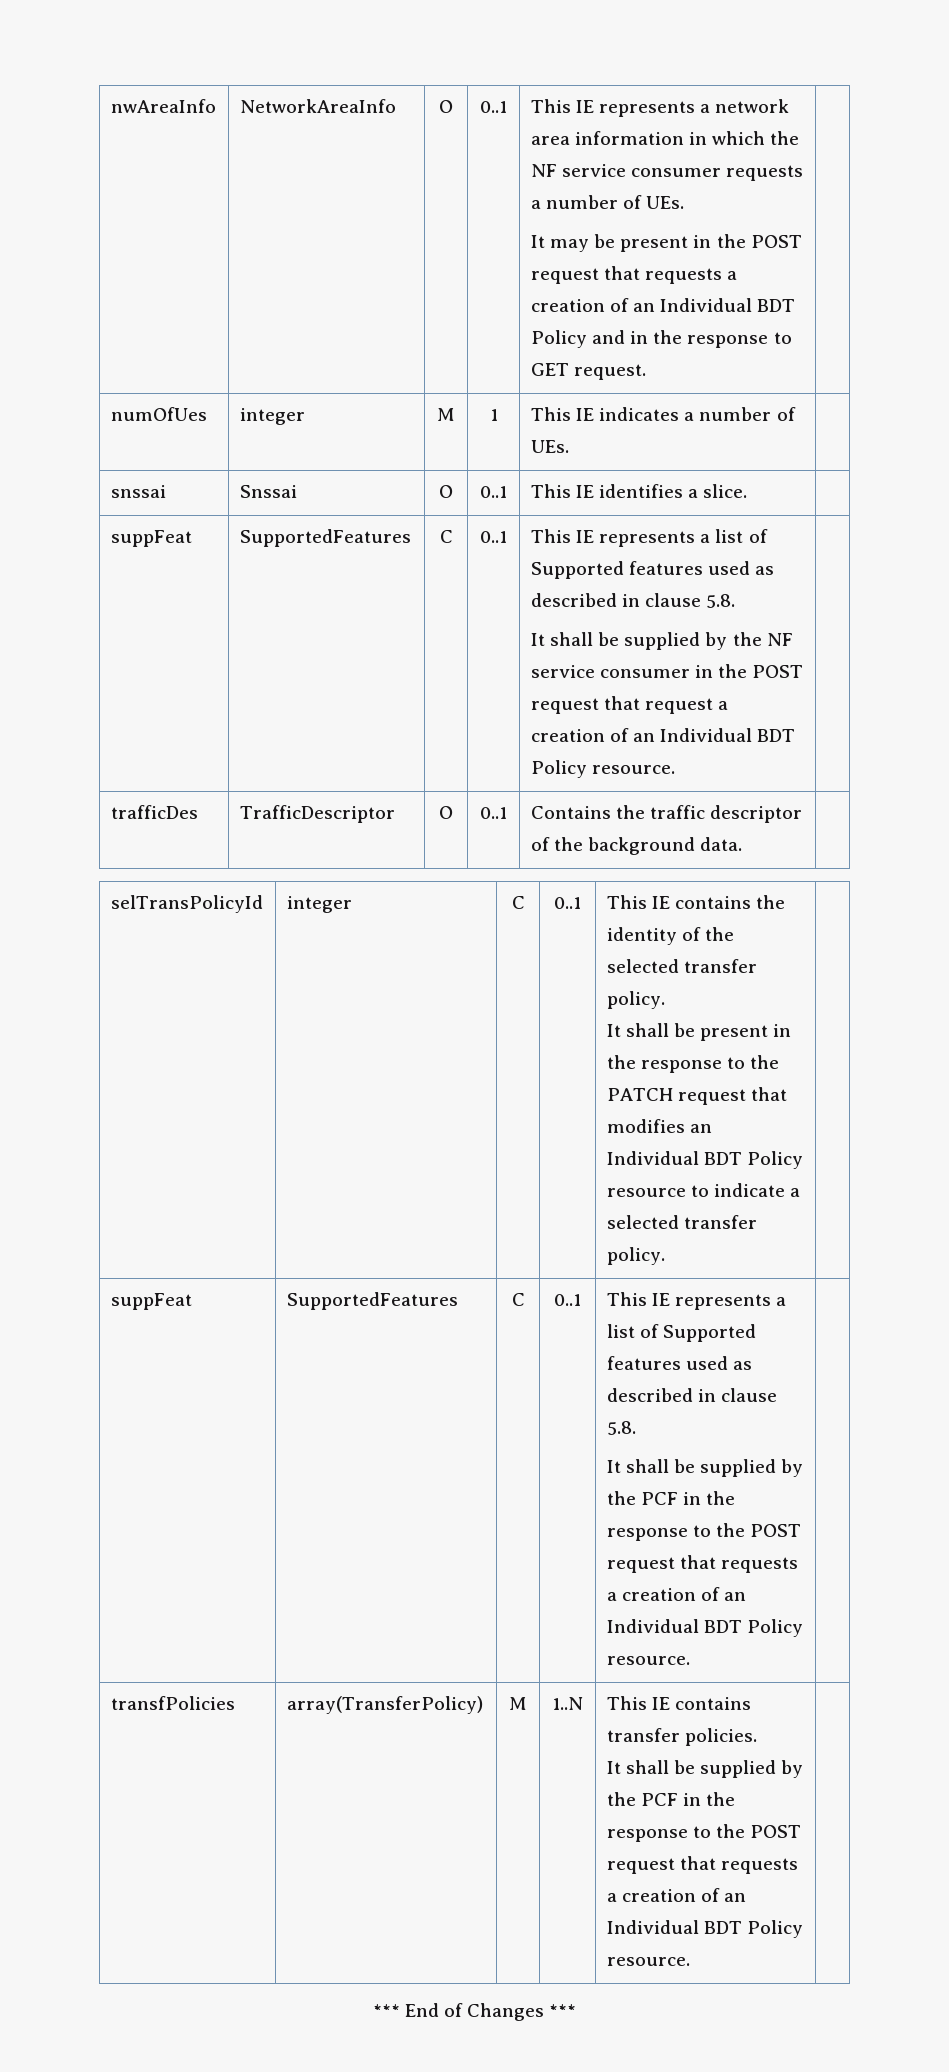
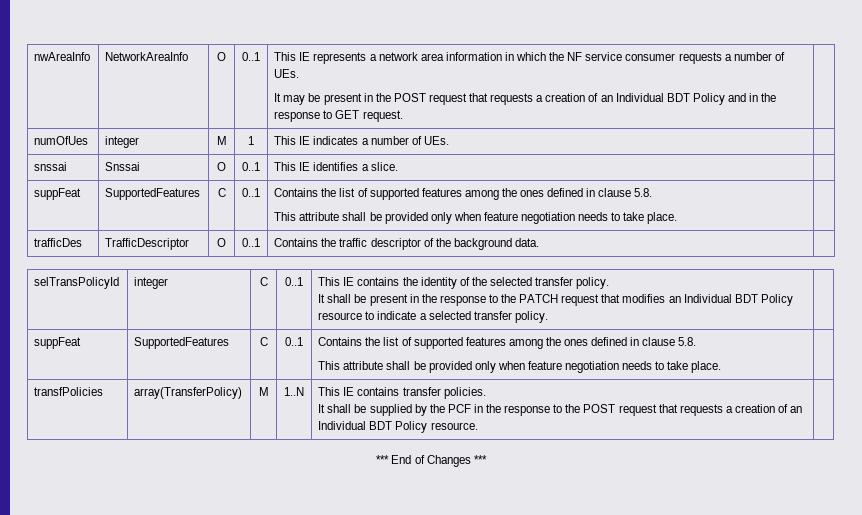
[530,529,768,547] [530,561,775,579] [530,593,736,608] [530,632,793,650] [530,664,804,678] [530,696,729,714] [530,728,796,742] [530,760,676,778] This IE represents a list of Supported features used as described in clause 5.8. // It shall be supplied by the NF service consumer in the POST request that request a creation of an Individual BDT Policy resource. -> [274,188,653,200] [274,212,678,224] Contains the list of supported features among the ones defined in clause 5.8. // This attribute shall be provided only when feature negotiation needs to take place.
[606,1292,787,1310] [606,1324,757,1342] [606,1356,753,1370] [606,1388,778,1402] [606,1421,636,1435] [606,1459,804,1477] [606,1491,736,1505] [606,1523,802,1541] [606,1555,799,1573] [606,1587,747,1601] [606,1619,804,1637] [606,1656,690,1665] This IE represents a list of Supported features used as described in clause 5.8. // It shall be supplied by the PCF in the response to the POST request that requests a creation of an Individual BDT Policy resource. -> [318,337,697,349] [318,361,722,373] Contains the list of supported features among the ones defined in clause 5.8. // This attribute shall be provided only when feature negotiation needs to take place.

